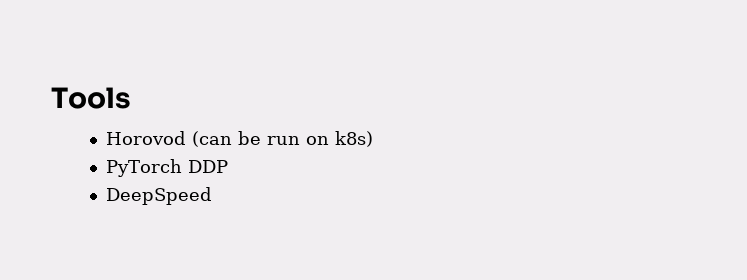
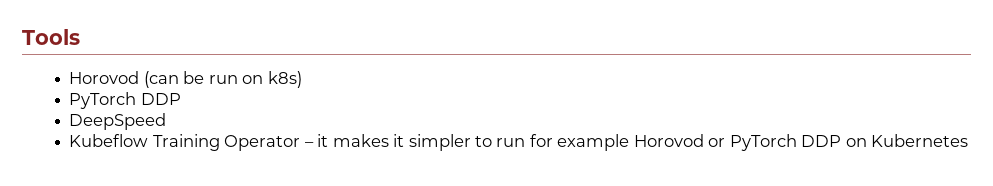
(212, 196) none -> [69,134,969,151] // Kubeflow Training Operator – it makes it simpler to run for example Horovod or PyTorch DDP on Kubernetes

